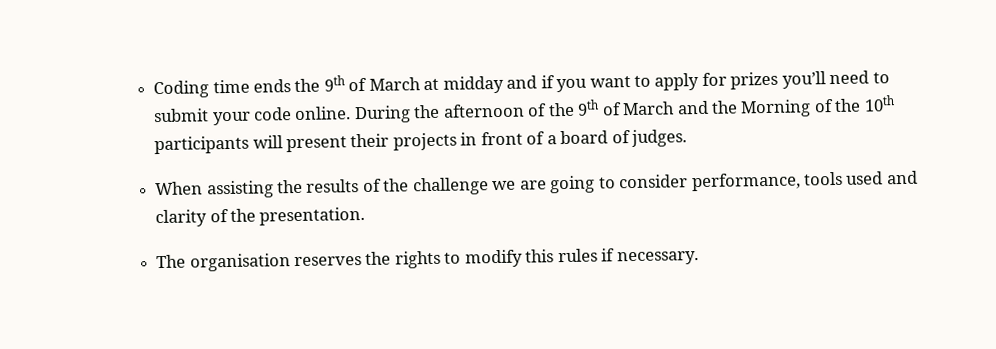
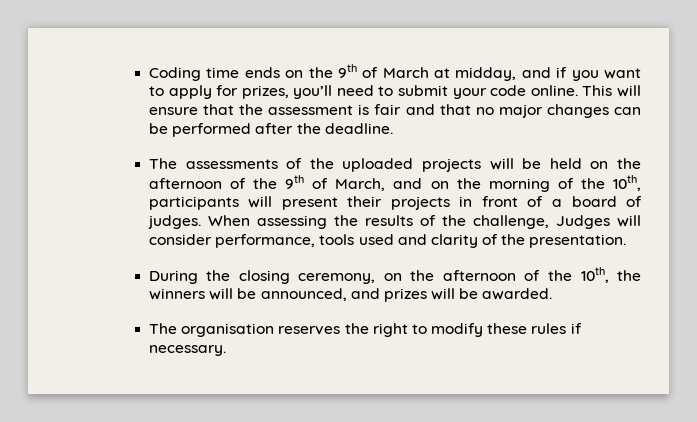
(292, 86) none -> [285,70,304,78] on
[442,75,504,94] midday -> [455,67,517,81] midday,
[730,71,779,90] prizes -> [241,85,289,99] prizes,
[353,105,411,124] During -> [582,85,641,97] [148,104,641,118] [148,123,393,137] [148,158,609,172] This will ensure that the assessment is fair and that no major changes can be performed after the deadline. // The assessments of the uploaded projects will be held on
[622,95,895,118] March and the Morning of the 10th -> [335,175,641,192] March, and on the morning of the 10th,
[155,180,274,199] // When assisting -> [207,215,327,229] When assessing
[412,175,616,196] challenge we are going to -> [472,215,641,229] challenge, Judges will
(366, 216) none -> [148,267,642,284] [148,288,553,302] // During the closing ceremony, on the afternoon of the 10th, the winners will be announced, and prizes will be awarded.
[394,250,441,269] rights -> [372,323,408,337] right
[525,249,555,263] this -> [487,323,528,334] these

